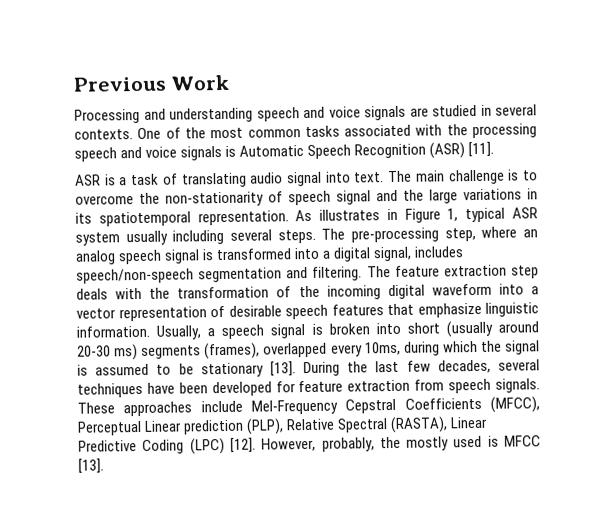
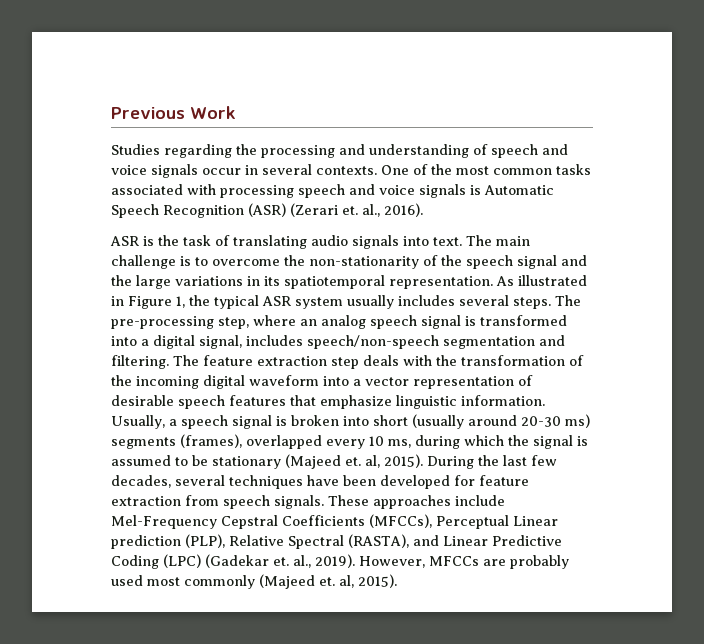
[74,108,140,124] Processing -> [111,144,335,158] Studies regarding the processing
[256,104,477,122] speech and voice signals are studied -> [473,144,568,158] [111,164,241,178] of speech and voice signals occur
[446,124,468,136] the -> (216, 189) none
[468,141,495,158] [11]. -> [290,203,423,217] (Zerari et. al., 2016).
[119,177,128,186] a -> [158,235,179,246] the
[287,171,322,187] signal -> [352,235,399,249] signals
(283, 197) none -> [441,255,462,266] the
[319,209,381,221] illustrates -> [518,275,587,286] illustrated
(459, 215) none -> [189,295,210,306] the
[172,229,225,245] including -> [398,295,455,306] includes
[364,341,401,356] 10ms, -> [369,436,411,448] 10 ms,
[269,361,296,377] [13]. -> [285,454,423,469] (Majeed et. al, 2015).
[490,396,541,413] (MFCC), -> [369,514,432,528] (MFCCs),
(449, 425) none -> [413,535,439,546] and
[229,435,541,453] [78,458,104,474] [12]. However, probably, the mostly used is MFCC [13]. -> [205,554,569,569] [111,574,397,589] (Gadekar et. al., 2019). However, MFCCs are probably used most commonly (Majeed et. al, 2015).

